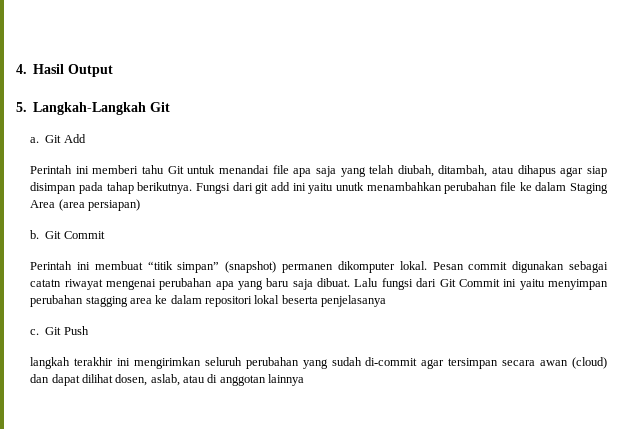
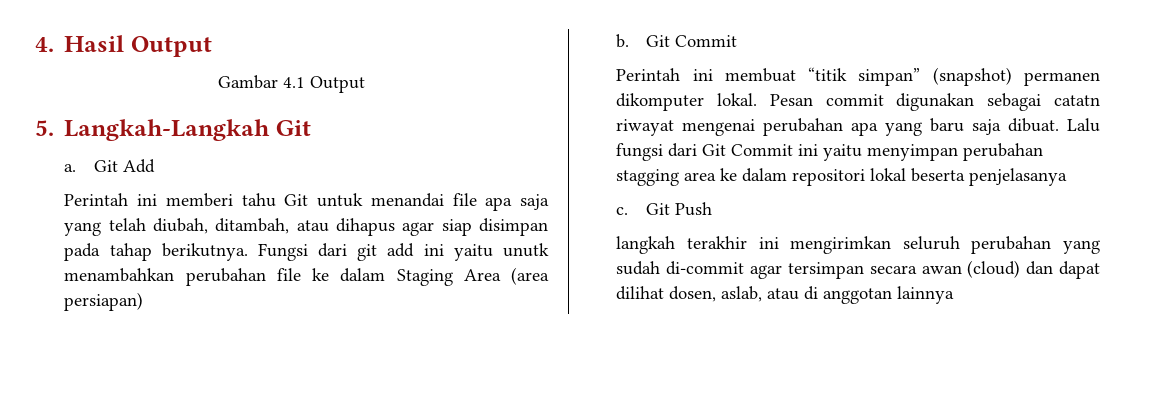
(114, 70) none -> [218,75,365,93] // Gambar 4.1 Output

